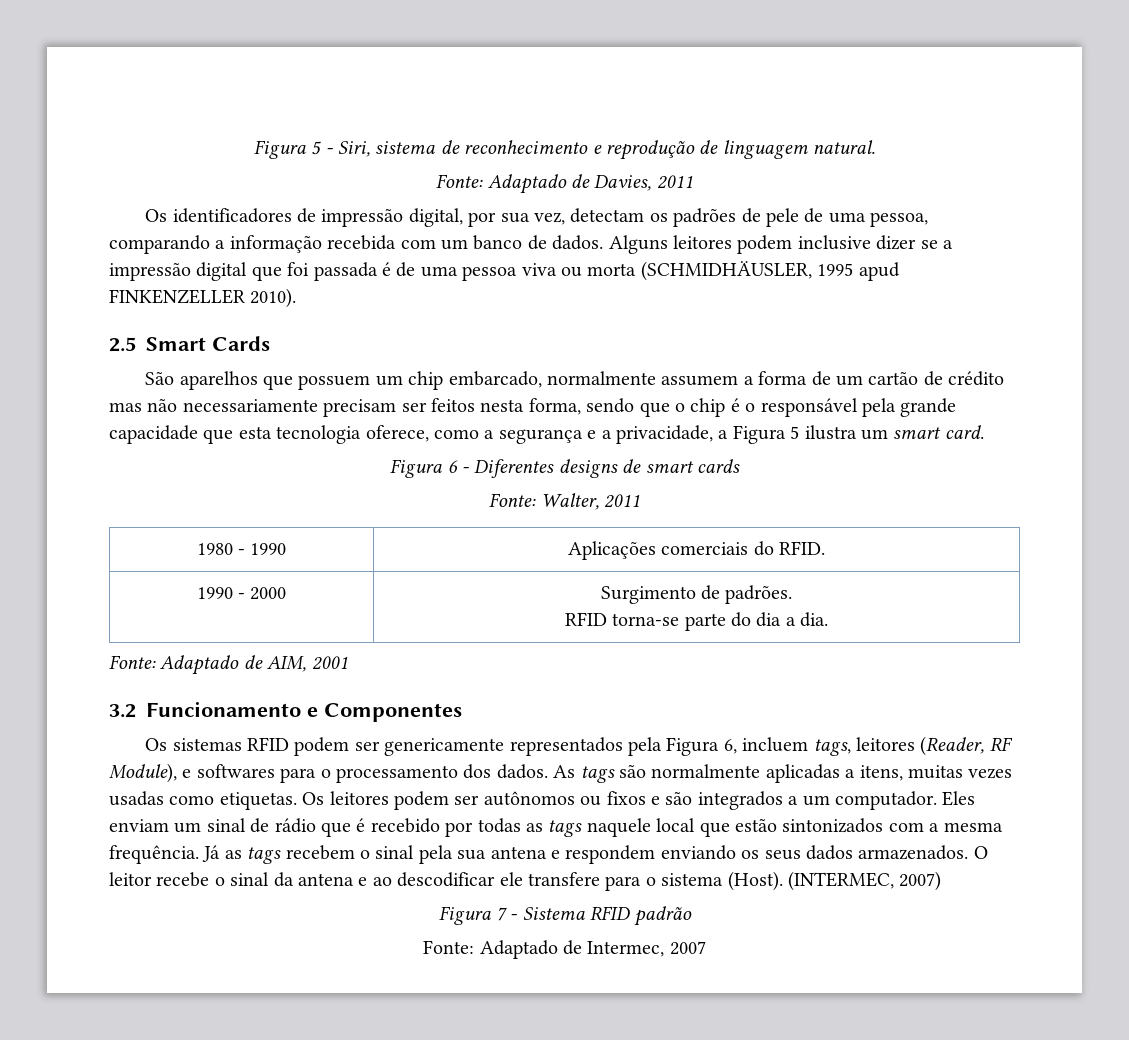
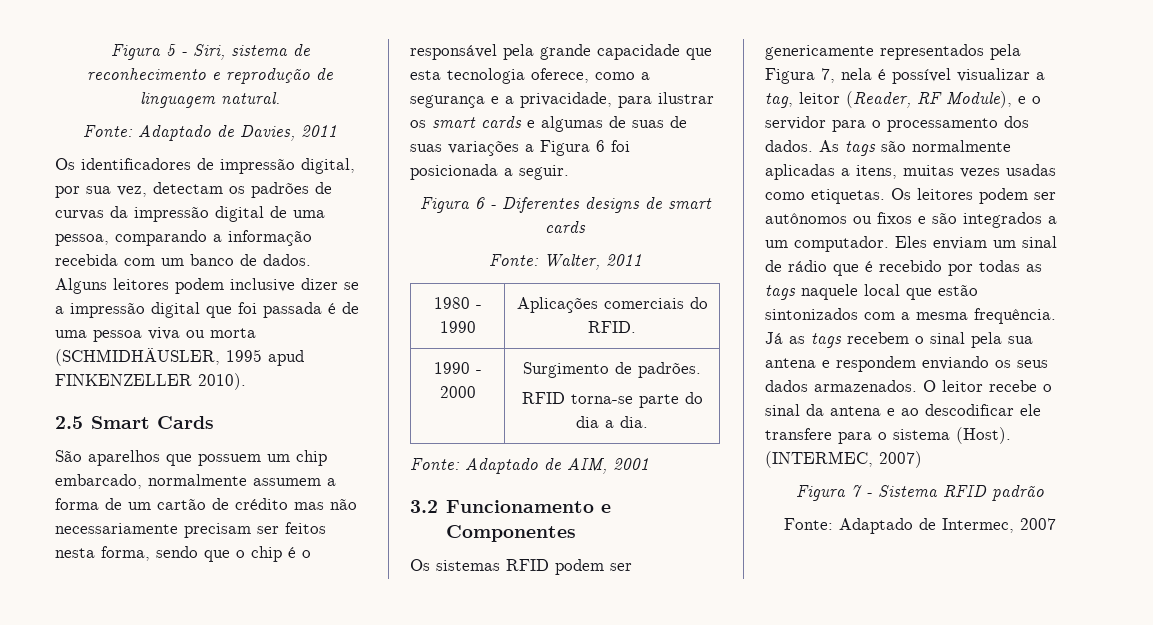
[765,208,799,227] pele -> [55,206,264,222] curvas da impressão digital
[718,425,984,444] a Figura 5 ilustra um smart card. -> [618,92,714,108] [410,116,687,132] [410,140,630,156] [410,164,569,180] para ilustrar os smart cards e algumas de suas de suas variações a Figura 6 foi posicionada a seguir.
[723,737,915,756] 6, incluem tags, leitores -> [821,68,1045,84] [765,92,840,108] 7, nela é possível visualizar a tag, leitor
[196,764,275,778] softwares -> [1032,96,1041,104] [765,116,826,130] o servidor

